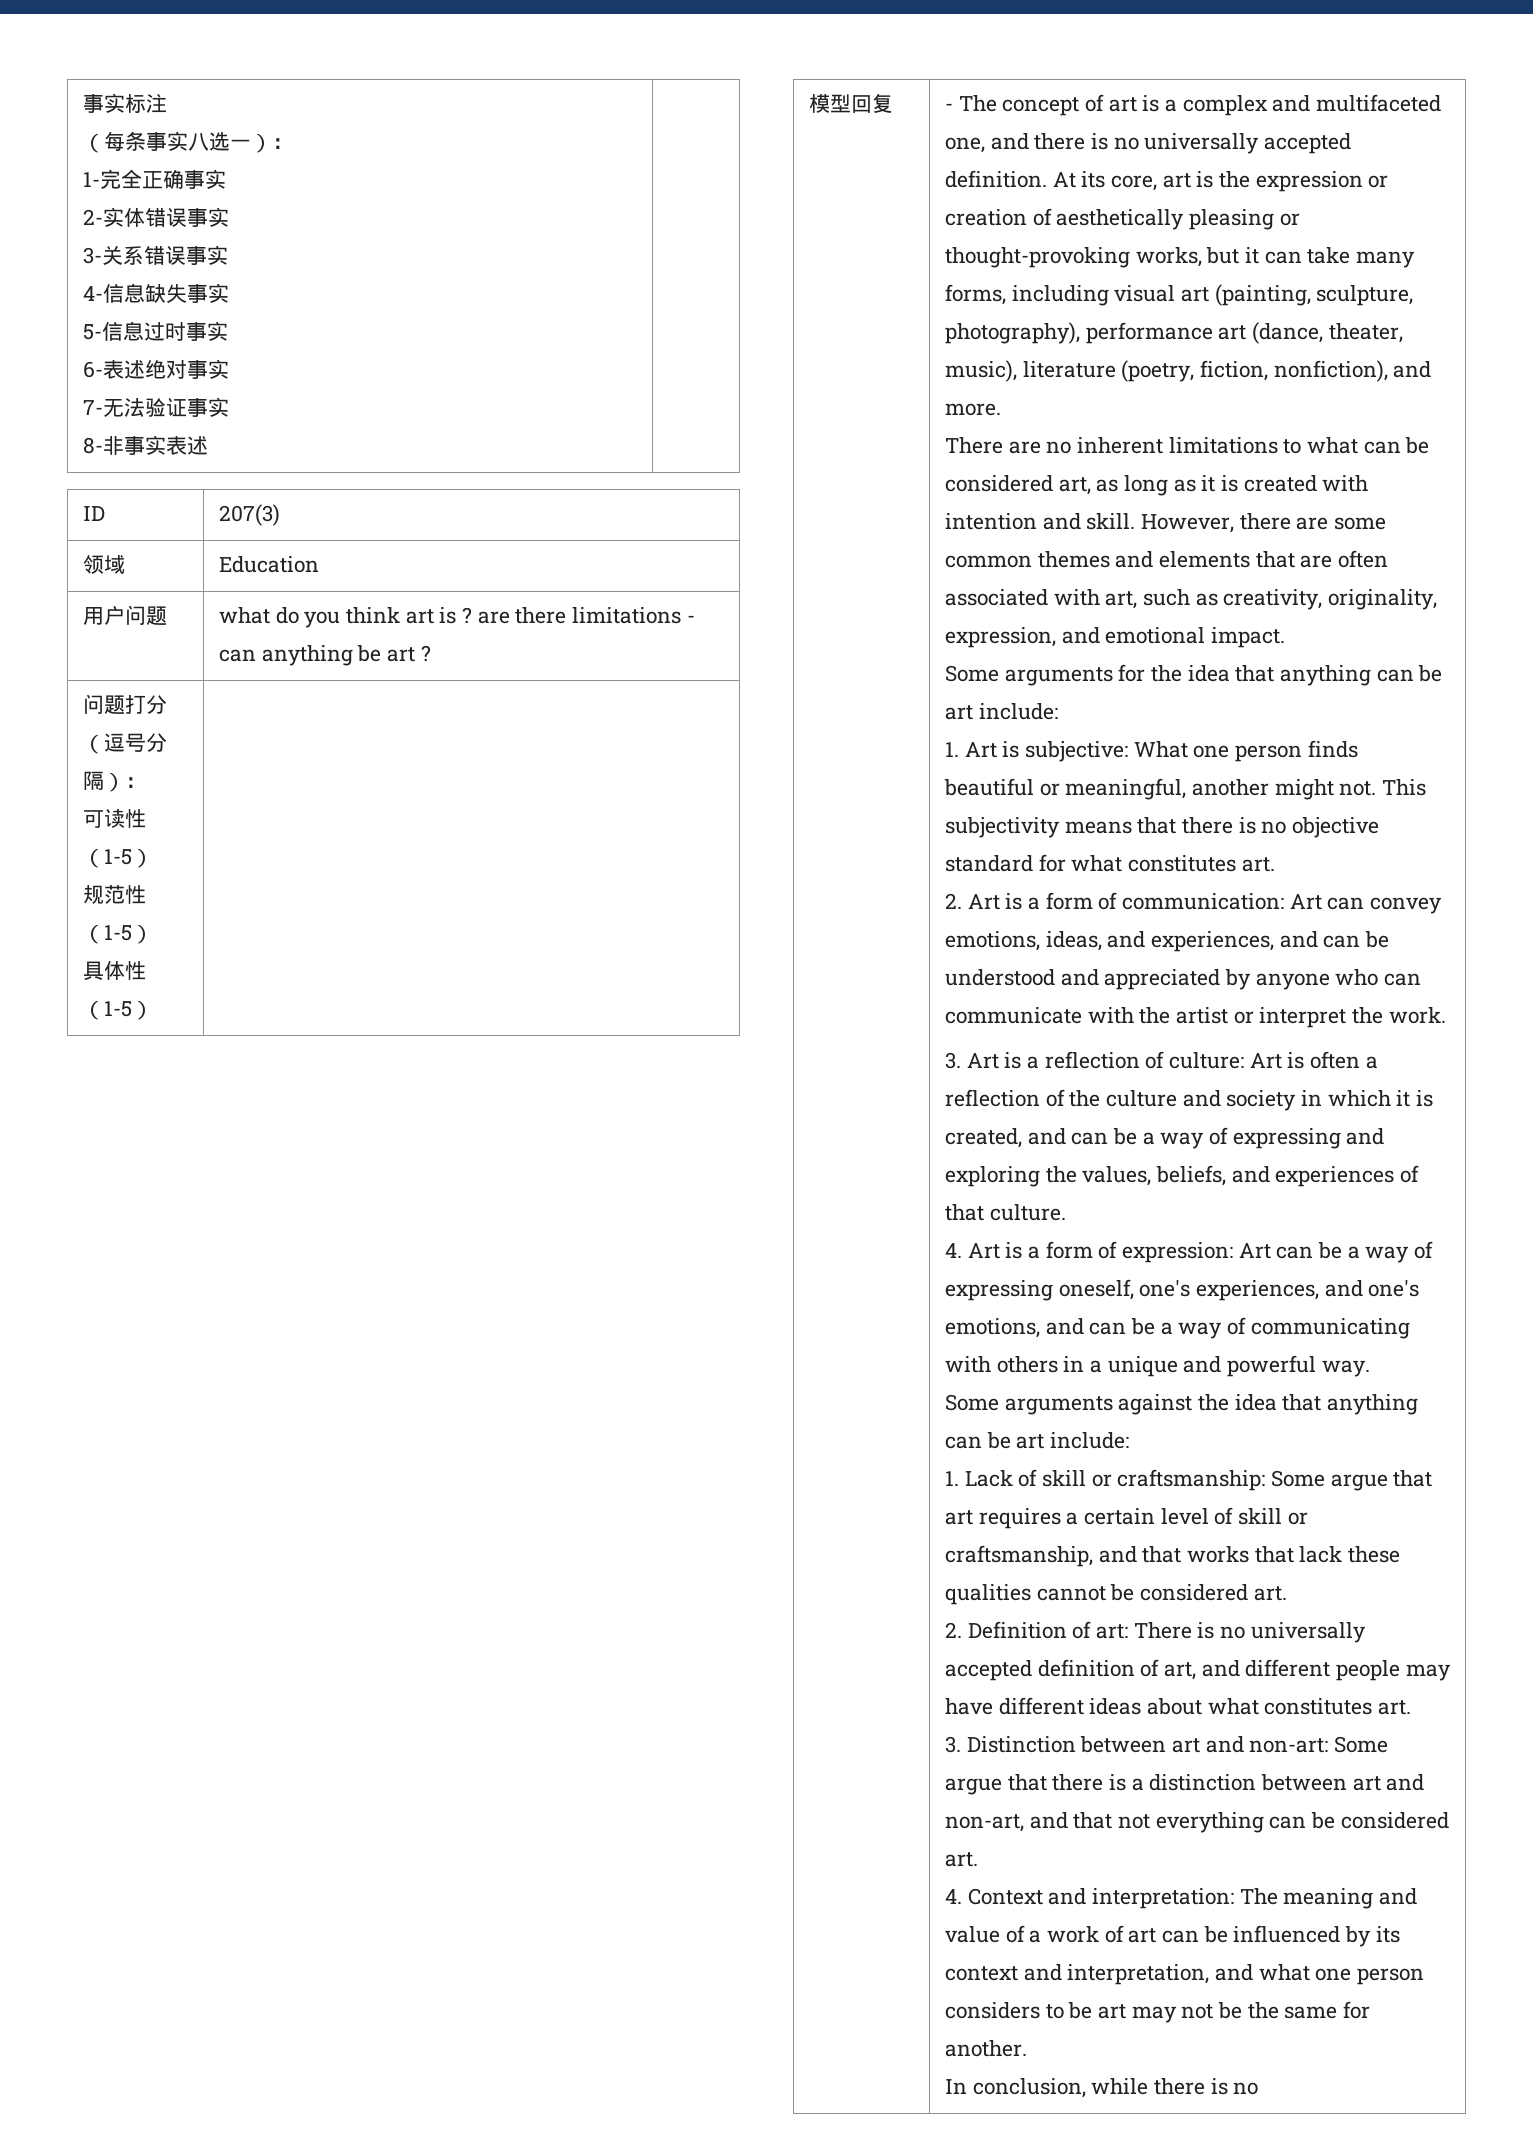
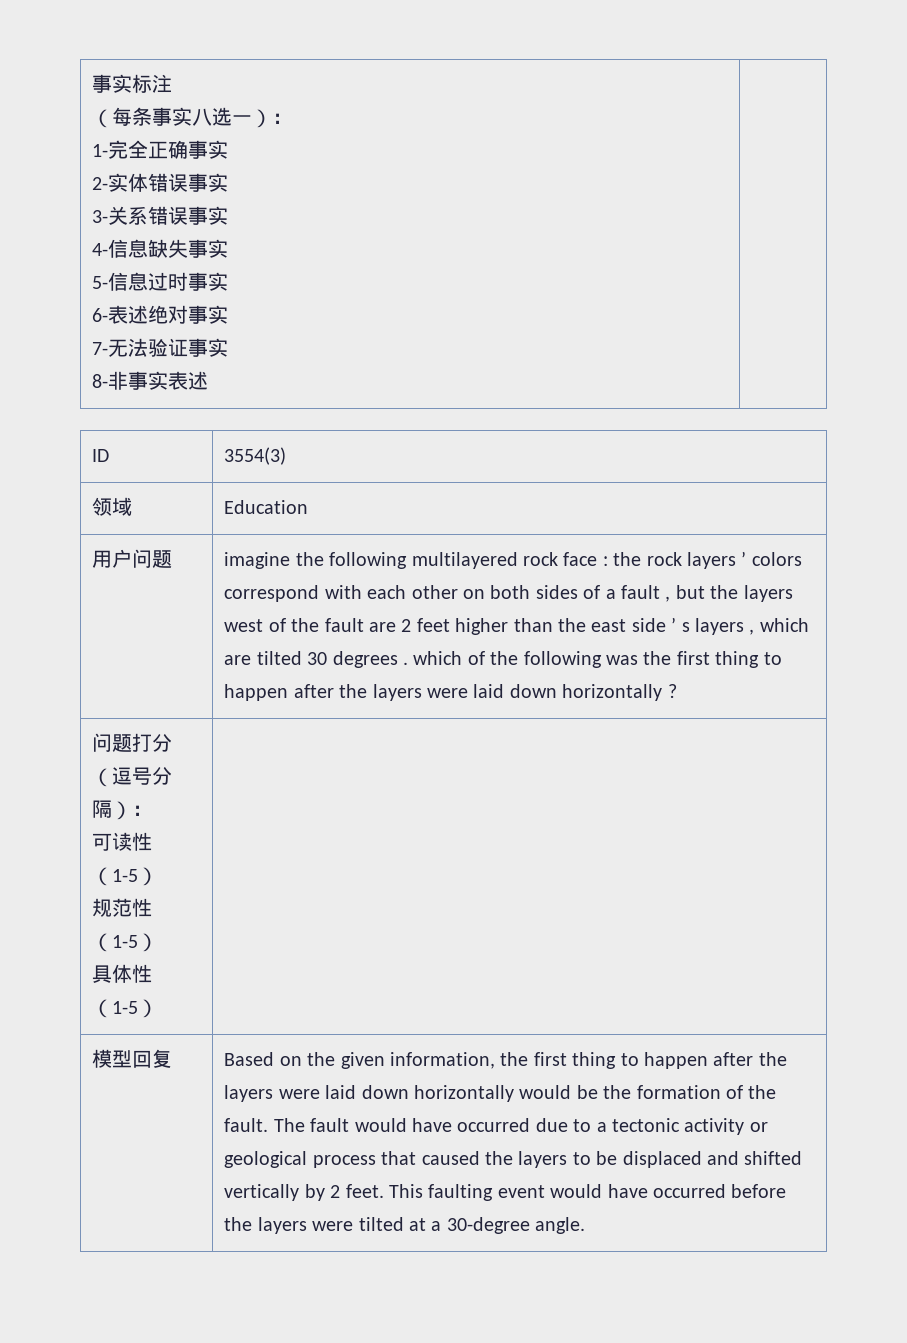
[219,504,281,526] 207(3) -> [224,447,287,465] 3554(3)
[219,607,695,628] [219,645,416,666] what do you think art is ? are there limitations - can anything be art -> [224,551,802,569] [224,585,793,602] [224,617,809,635] [224,651,782,668] [224,684,663,701] imagine the following multilayered rock face : the rock layers ’ colors correspond with each other on both sides of a fault , but the layers west of the fault are 2 feet higher than the east side ’ s layers , which are tilted 30 degrees . which of the following was the first thing to happen after the layers were laid down horizontally
[945,94,1442,116] [945,133,1352,154] [945,170,1389,192] [945,208,1300,230] [945,247,1416,268] [945,284,1414,306] [945,322,1403,344] [945,360,1432,382] [945,403,1002,416] [945,437,1430,454] [945,475,1369,496] [945,513,1387,533] [945,550,1389,568] [945,589,1438,610] [945,627,1286,648] [945,664,1443,686] [945,703,1058,720] [945,740,1358,762] [944,778,1427,800] [945,817,1380,838] [945,854,1275,872] [945,892,1443,914] [945,931,1390,952] [945,969,1422,990] [945,1007,1446,1028] [945,1051,1378,1069] [945,1089,1434,1111] [945,1127,1385,1149] [945,1165,1420,1187] [945,1204,1066,1221] [945,1241,1434,1263] [945,1279,1420,1301] [945,1317,1410,1339] [945,1355,1370,1377] [945,1394,1419,1415] [945,1432,1130,1449] [945,1469,1433,1491] [945,1507,1308,1529] [945,1545,1401,1567] [945,1584,1287,1605] [945,1621,1366,1643] [945,1659,1451,1681] [945,1697,1412,1715] [945,1736,1389,1753] [945,1774,1425,1795] [945,1812,1449,1833] [945,1852,979,1867] [945,1888,1418,1909] [945,1925,1400,1947] [945,1964,1425,1985] [945,2001,1371,2023] [945,2040,1028,2057] [945,2078,1259,2098] - The concept of art is a complex and multifaceted one, and there is no universally accepted definition. At its core, art is the expression or creation of aesthetically pleasing or thought-provoking works, but it can take many forms, including visual art (painting, sculpture, photography), performance art (dance, theater, music), literature (poetry, fiction, nonfiction), and more. // There are no inherent limitations to what can be considered art, as long as it is created with intention and skill. However, there are some common themes and elements that are often associated with art, such as creativity, originality, expression, and emotional impact. // Some arguments for the idea that anything can be art include: // 1. Art is subjective: What one person finds beautiful or meaningful, another might not. This subjectivity means that there is no objective standard for what constitutes art. // 2. Art is a form of communication: Art can convey emotions, ideas, and experiences, and can be understood and appreciated by anyone who can communicate with the artist or interpret the work. // 3. Art is a reflection of culture: Art is often a reflection of the culture and society in which it is created, and can be a way of expressing and exploring the values, beliefs, and experiences of that culture. // 4. Art is a form of expression: Art can be a way of expressing oneself, one's experiences, and one's emotions, and can be a way of communicating with others in a unique and powerful way. // Some arguments against the idea that anything can be art include: // 1. Lack of skill or craftsmanship: Some argue that art requires a certain level of skill or craftsmanship, and that works that lack these qualities cannot be considered art. // 2. Definition of art: There is no universally accepted definition of art, and different people may have different ideas about what constitutes art. // 3. Distinction between art and non-art: Some argue that there is a distinction between art and non-art, and that not everything can be considered art. // 4. Context and interpretation: The meaning and value of a work of art can be influenced by its context and interpretation, and what one person considers to be art may not be the same for another. // In conclusion, while there is no -> [224,1052,787,1069] [224,1085,777,1102] [224,1118,768,1135] [224,1151,803,1168] [224,1184,787,1201] [224,1217,586,1234] Based on the given information, the first thing to happen after the layers were laid down horizontally would be the formation of the fault. The fault would have occurred due to a tectonic activity or geological process that caused the layers to be displaced and shifted vertically by 2 feet. This faulting event would have occurred before the layers were tilted at a 30-degree angle.

